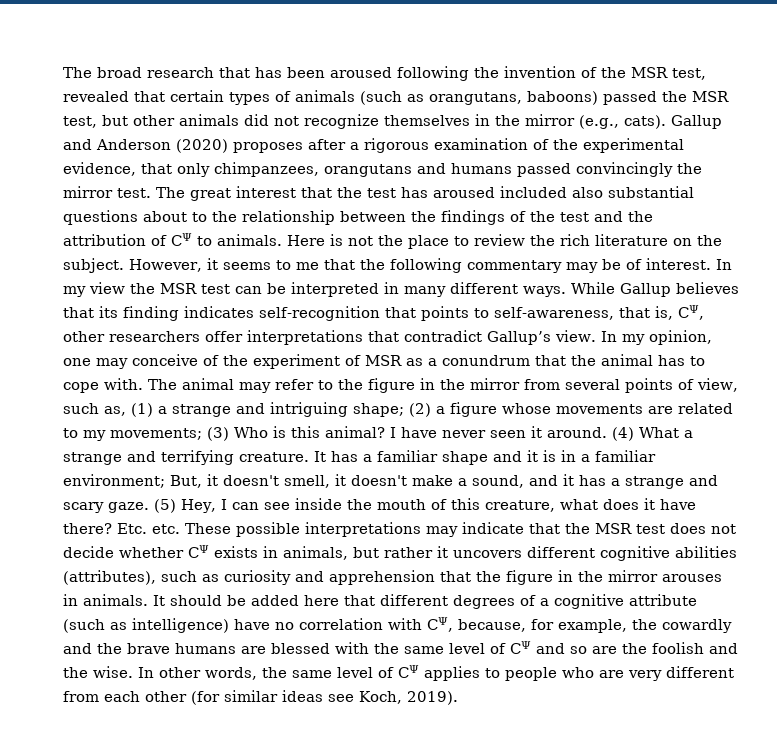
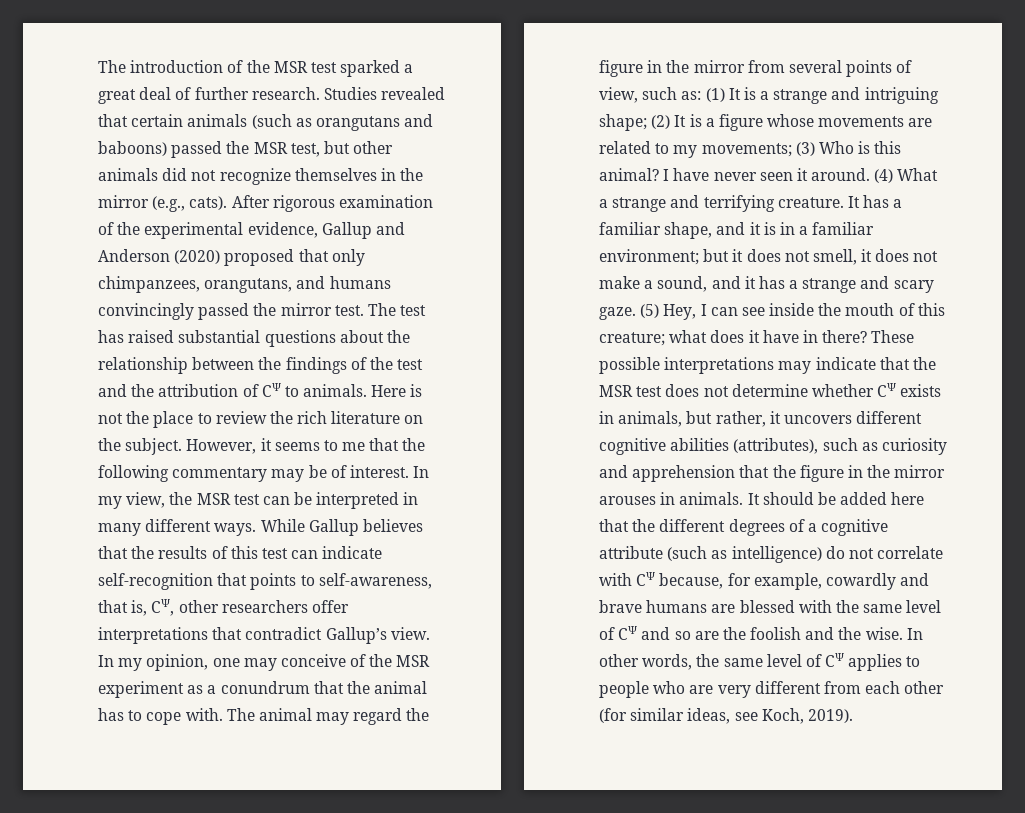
[63,66,706,81] The broad research that has been aroused following the invention of the MSR test, -> [98,60,414,77] [98,87,377,104] The introduction of the MSR test sparked a great deal of further research. Studies
[229,91,291,105] types of -> (184, 120) none
[429,92,522,105] orangutans, -> [315,114,434,131] orangutans and
[671,115,722,129] [63,139,359,153] Gallup and Anderson (2020) proposes after a -> [231,195,270,208] After
(136, 169) none -> [321,222,405,239] [98,249,295,266] Gallup and Anderson (2020) proposed
[324,164,412,177] orangutans -> [204,278,293,293] orangutans,
[517,162,673,177] passed convincingly -> [98,303,250,320] convincingly passed
[190,186,603,201] great interest that the test has aroused included also -> [400,305,427,316] [98,330,175,343] test has raised
[192,212,207,222] to -> (384, 336) none
[89,282,125,294] view -> [126,492,166,508] view,
[99,306,254,321] its finding indicates -> [131,546,383,559] the results of this test can indicate
[253,354,402,369] experiment of MSR -> [396,655,431,667] [98,681,184,698] MSR experiment
[275,379,333,390] refer to -> [353,708,403,725] regard
[104,403,153,417] as, (1) -> [681,87,756,102] as: (1) It is
(431, 410) none -> [674,114,702,127] It is
[442,451,488,465] shape -> [664,222,713,239] shape,
[170,474,407,488] But, it doesn't smell, it doesn't -> [703,249,939,265] but it does not smell, it does not
[484,500,555,512] creature, -> [599,332,665,346] creature;
[63,523,180,534] there? Etc. etc. -> [802,330,868,343] in there?
[63,546,114,558] decide -> [731,384,808,397] determine
[384,547,433,558] rather -> [715,411,766,427] rather,
(375, 600) none -> [632,519,656,532] the
[234,616,453,632] have no correlation with CΨ, -> [825,546,944,559] [599,572,656,586] do not correlate with CΨ
[632,619,657,630] the -> (822, 581) none
[97,643,122,654] the -> (930, 579) none
[282,690,323,702] ideas -> [687,708,731,724] ideas,

